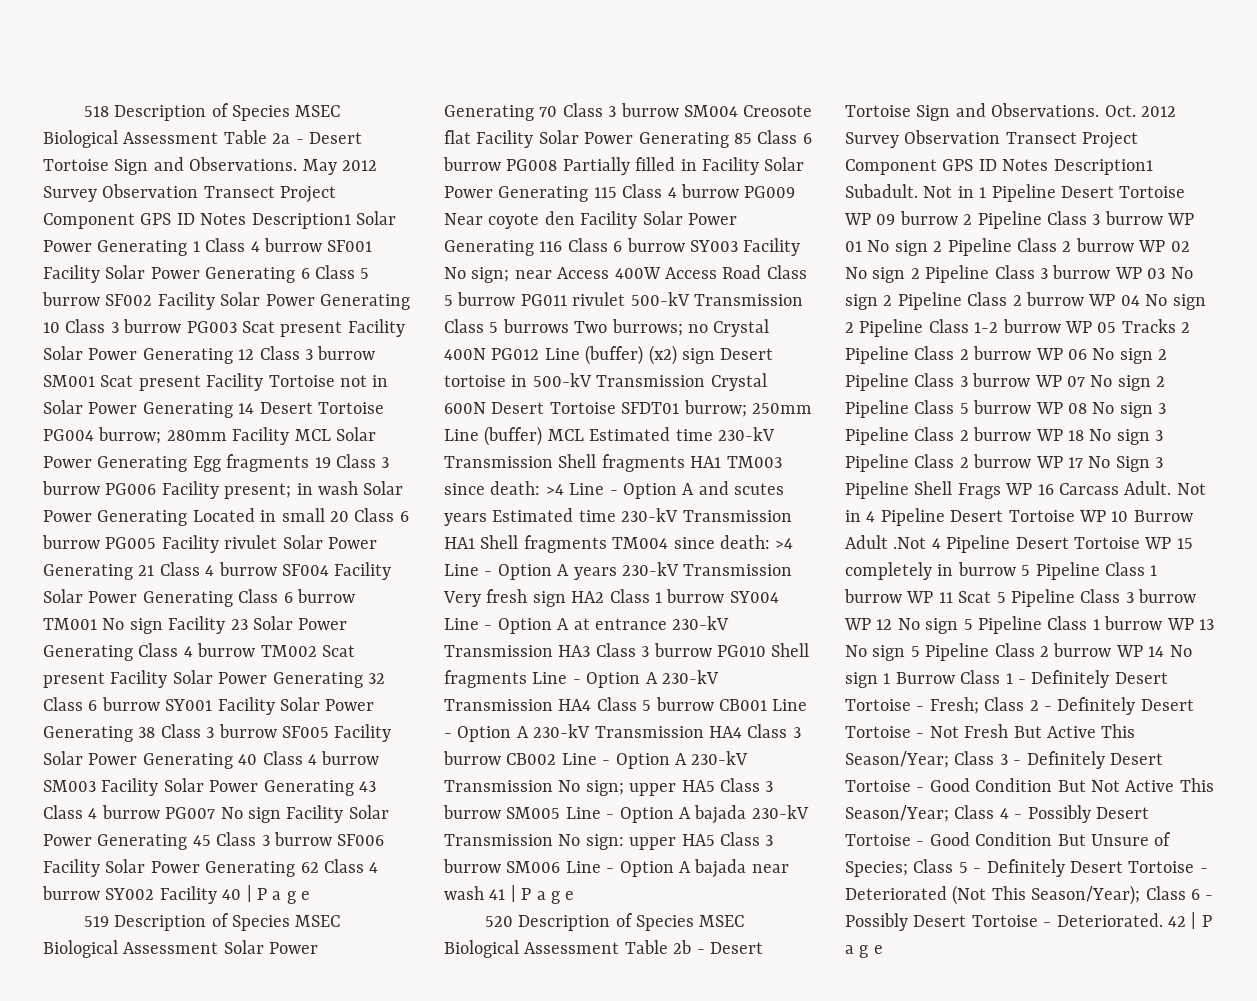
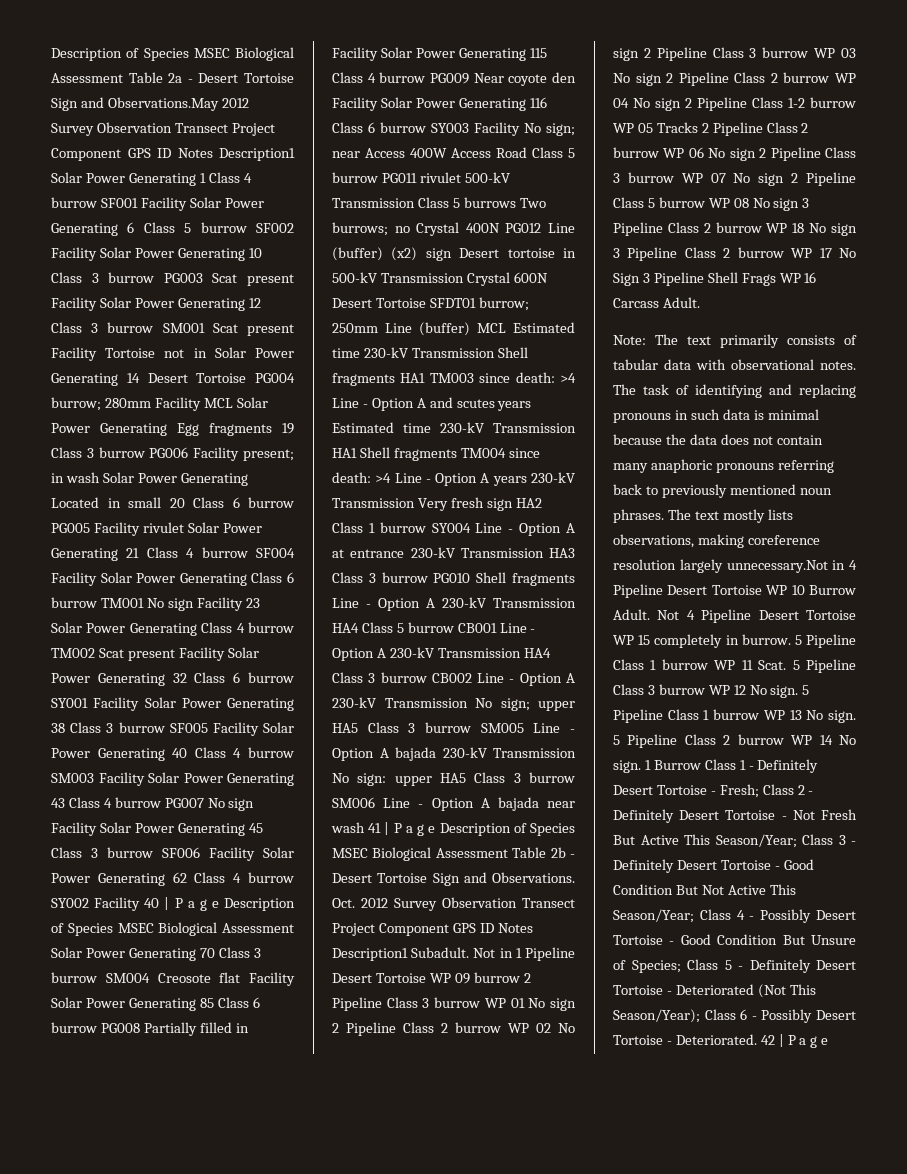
[83,106,109,117] 518 -> (51, 54) none
[189,157,337,175] Observations. May -> [107,97,219,111] Observations.May
[83,916,109,927] // 519 -> (219, 904) none
[484,916,513,927] // 520 -> (436, 829) none
[1176,483,1206,495] Not -> [613,334,857,348] [613,359,856,370] [613,384,856,398] [613,409,819,423] [613,434,823,445] [613,459,834,473] [613,484,832,498] [613,509,793,523] [613,534,820,548] [613,559,828,573] // Note: The text primarily consists of tabular data with observational notes. The task of identifying and replacing pronouns in such data is minimal because the data does not contain many anaphoric pronouns referring back to previously mentioned noun phrases. The text mostly lists observations, making coreference resolution largely unnecessary.Not
[845,535,927,549] Adult .Not -> [613,609,680,620] Adult. Not
[957,562,1016,576] burrow -> [741,634,791,645] burrow.
[958,591,992,603] Scat -> [758,660,787,670] Scat.
[925,618,959,634] sign -> [770,685,799,698] sign.
[872,645,906,661] sign -> [828,710,856,723] sign.
[845,672,878,688] sign -> [613,760,641,773] sign.

